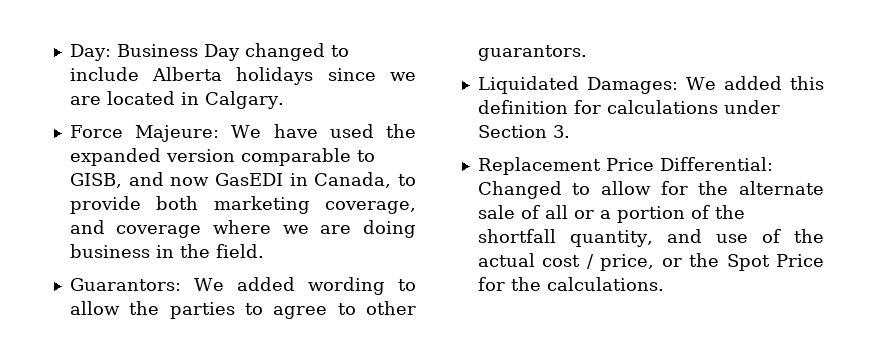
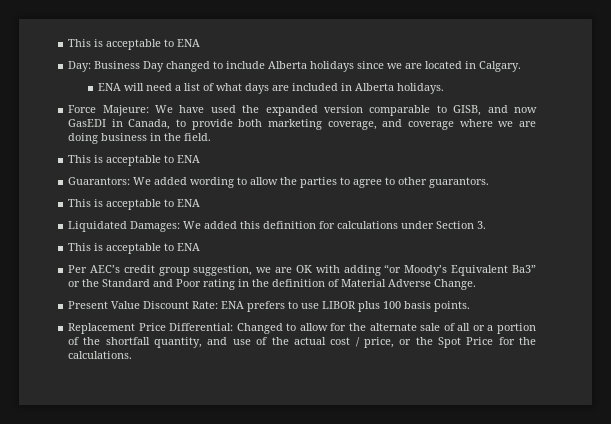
(69, 52) none -> [68,39,201,50] This is acceptable to ENA //
(284, 100) none -> [97,83,444,94] // ENA will need a list of what days are included in Alberta holidays.
(264, 251) none -> [68,155,201,166] // This is acceptable to ENA
(587, 53) none -> [68,199,201,210] // This is acceptable to ENA
(570, 131) none -> [68,243,201,254] [68,264,536,276] [68,279,477,290] [68,301,471,312] // This is acceptable to ENA // Per AEC’s credit group suggestion, we are OK with adding “or Moody’s Equivalent Ba3” or the Standard and Poor rating in the definition of Material Adverse Change. // Present Value Discount Rate: ENA prefers to use LIBOR plus 100 basis points.

